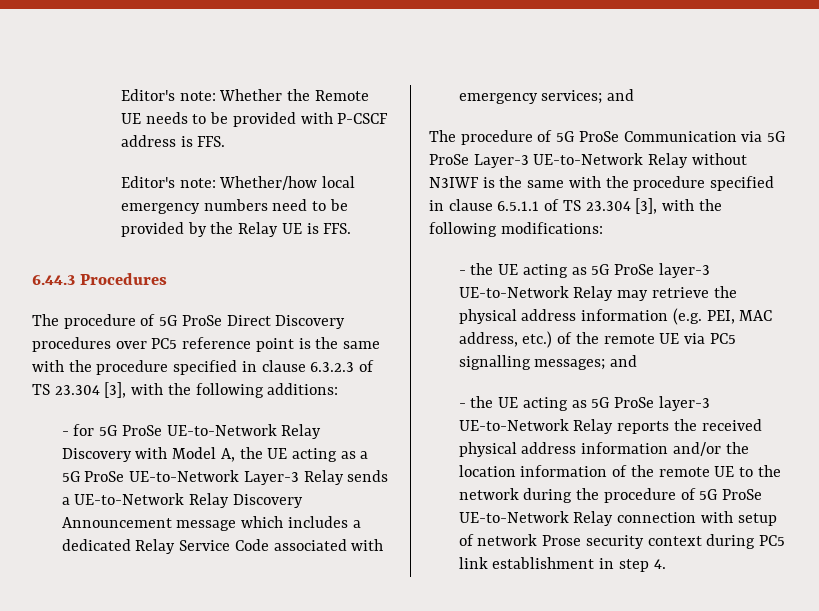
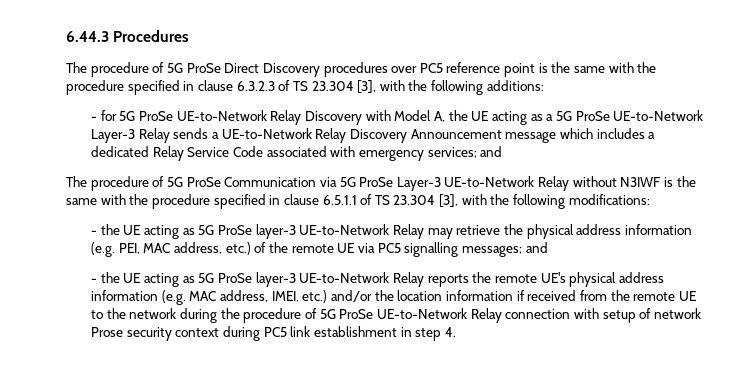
[121,89,369,101] [121,112,389,127] [121,135,226,147] [121,176,356,190] [121,199,348,214] [121,222,352,237] Editor's note: Whether the Remote UE needs to be provided with P-CSCF address is FFS. // Editor's note: Whether/how local emergency numbers need to be provided by the Relay UE is FFS. // -> (66, 36) none
[701,419,762,431] [458,442,669,457] received physical address information -> [494,272,664,287] [91,290,328,305] remote UE's physical address information (e.g. MAC address, IMEI, etc.)
[612,465,628,477] of -> [516,290,607,301] if received from

